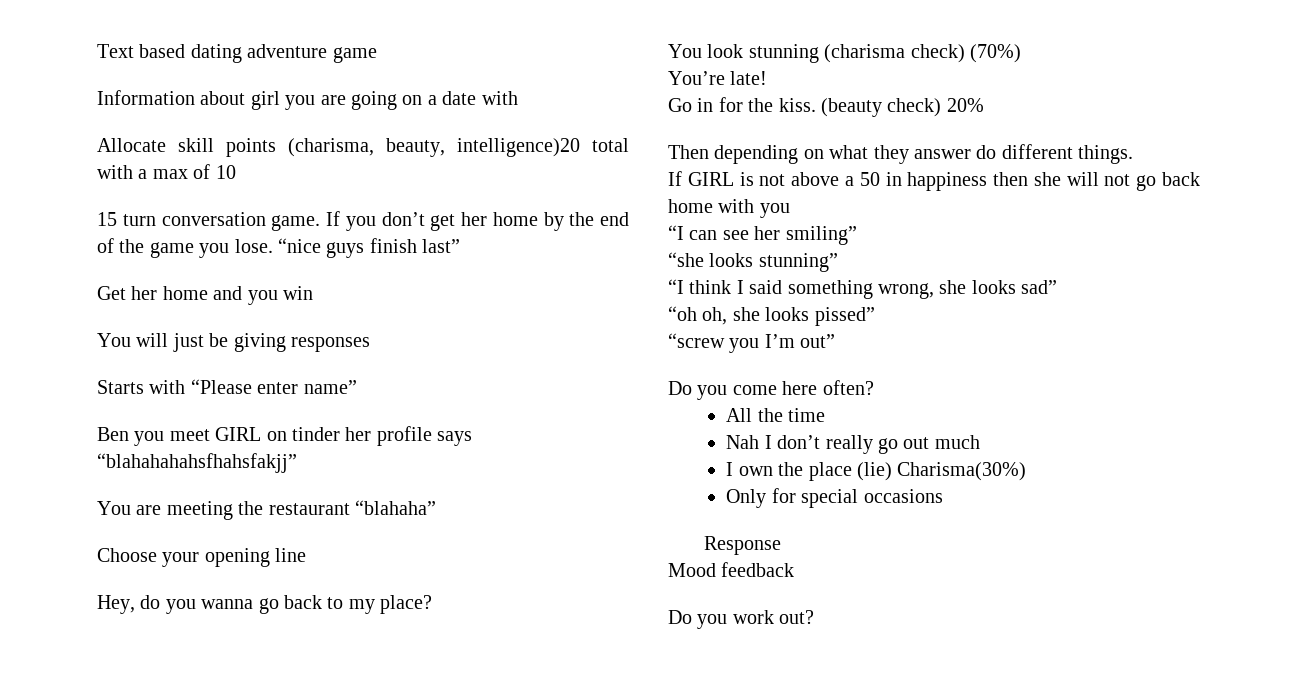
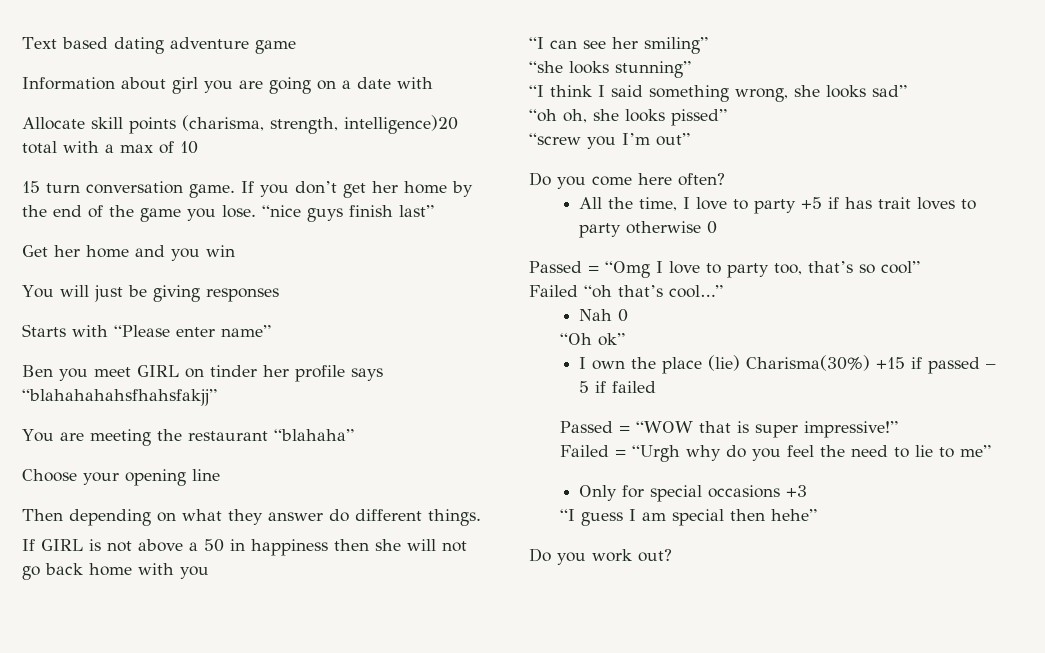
[386,138,445,157] beauty, -> [270,117,338,134] strength,
[97,595,433,614] [668,44,1021,63] [668,71,768,85] [668,97,984,117] // Hey, do you wanna go back to my place? // You look stunning (charisma check) (70%) // You’re late! // Go in for the kiss. (beauty check) 20% -> (220, 475) none
[788,408,826,422] [726,435,980,454] time // Nah I don’t really go out much -> [639,197,977,214] [579,221,718,238] [529,261,920,278] [529,285,723,298] [579,309,629,322] [560,333,626,346] time, I love to party +5 if has trait loves to party otherwise 0 // Passed = “Omg I love to party too, that’s so cool” // Failed “oh that’s cool…” // Nah 0 // “Oh ok”
[726,488,943,508] [704,536,782,555] [668,562,795,577] // Only for special occasions // Response // Mood feedback -> [876,357,997,374] [579,381,657,393] [560,421,899,438] [560,445,992,462] [579,485,808,502] [560,509,818,526] +15 if passed – 5 if failed // Passed = “WOW that is super impressive!” // Failed = “Urgh why do you feel the need to lie to me” // Only for special occasions +3 // “I guess I am special then hehe”

